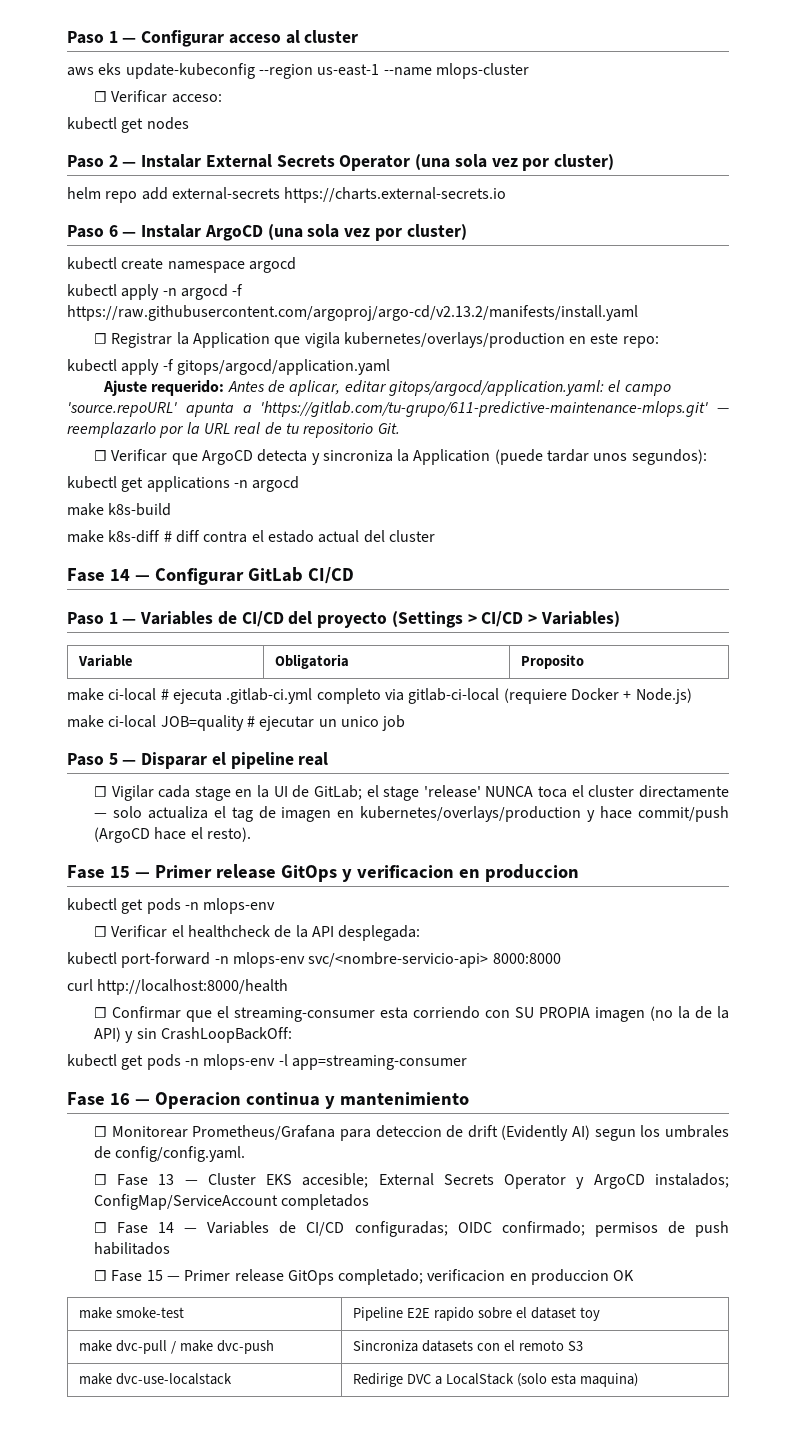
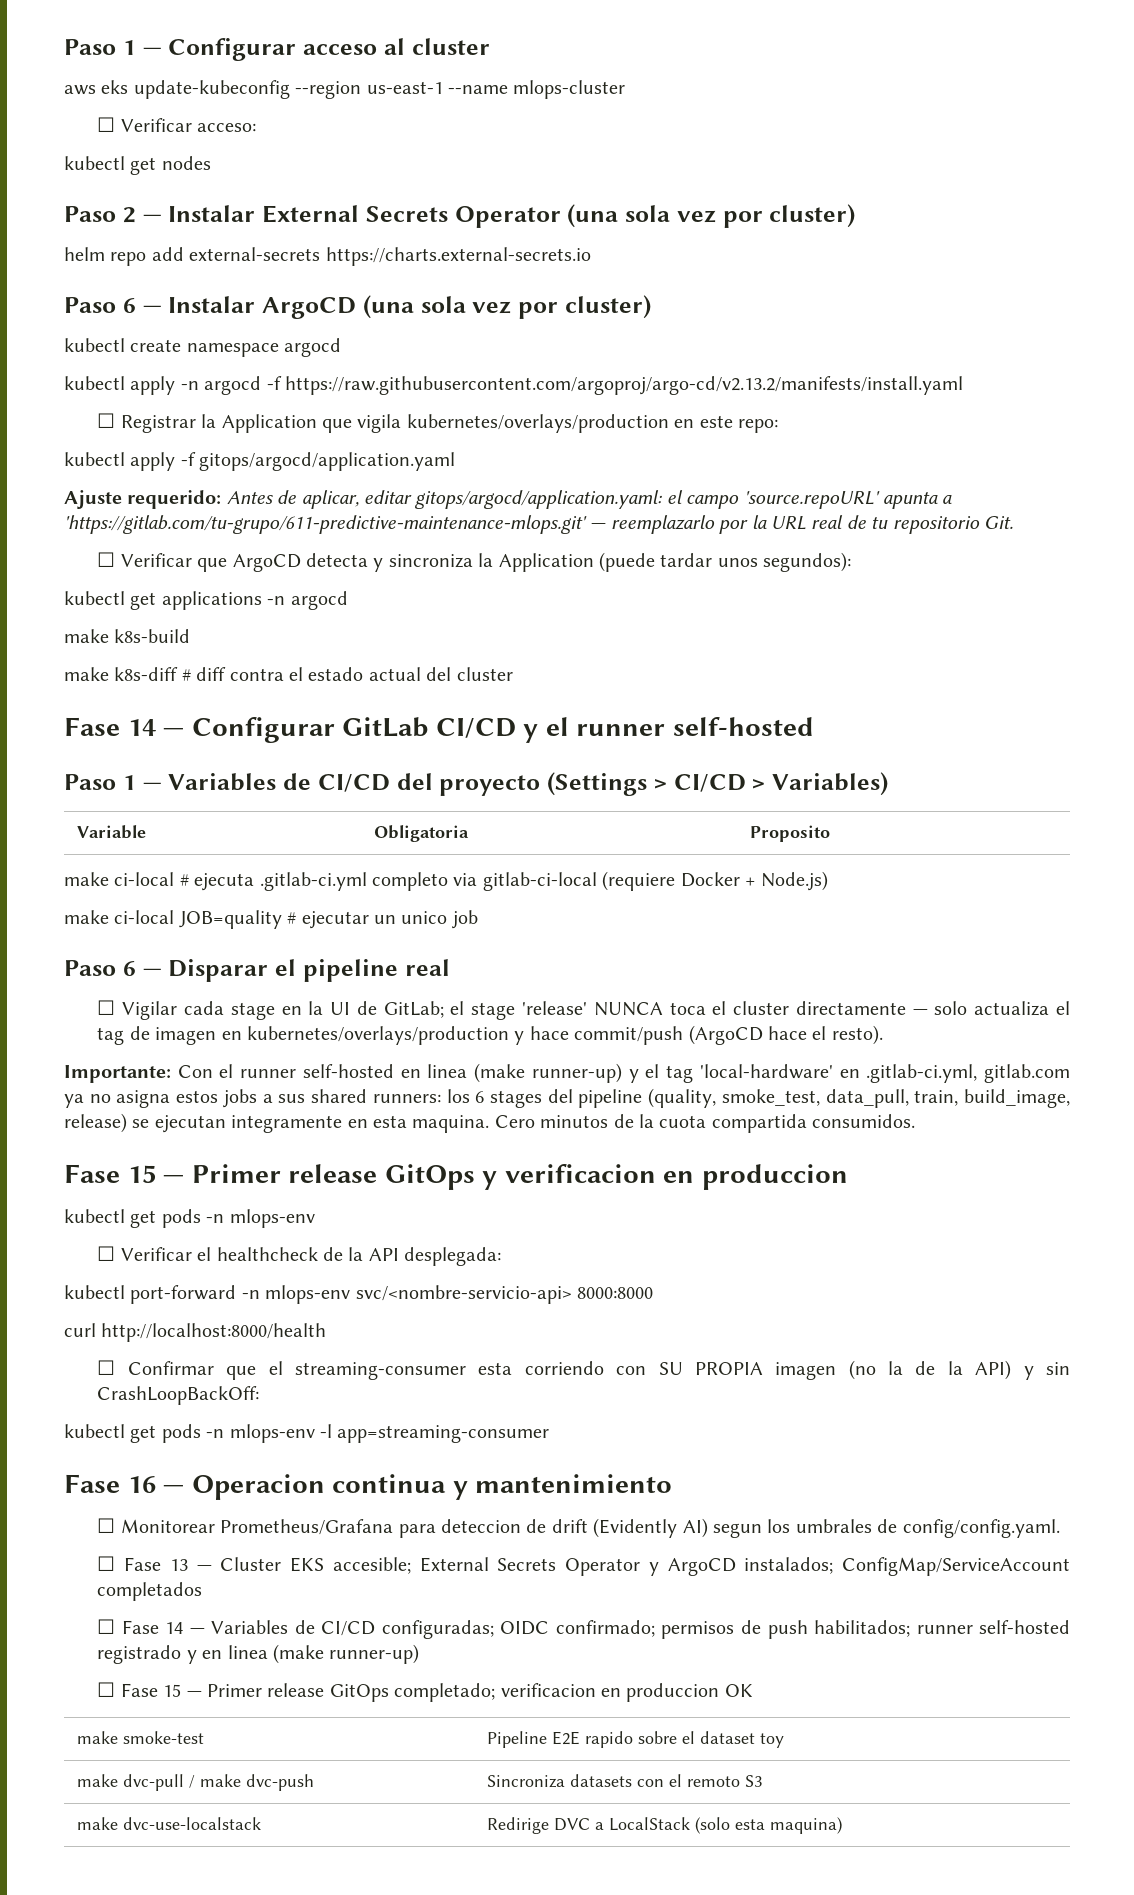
(354, 575) none -> [523,717,815,743] y el runner self-hosted
[108,753,118,765] 5 -> [122,961,136,976] 6
(251, 834) none -> [64,1063,1070,1083] [64,1088,1070,1108] [64,1113,916,1133] // Importante: Con el runner self-hosted en linea (make runner-up) y el tag 'local-hardware' en .gitlab-ci.yml, gitlab.com ya no asigna estos jobs a sus shared runners: los 6 stages del pipeline (quality, smoke_test, data_pull, train, build_image, release) se ejecutan integramente en esta maquina. Cero minutos de la cuota compartida consumidos.
[93,1242,170,1255] habilitados -> [813,1620,1070,1637] [97,1644,420,1664] habilitados; runner self-hosted registrado y en linea (make runner-up)

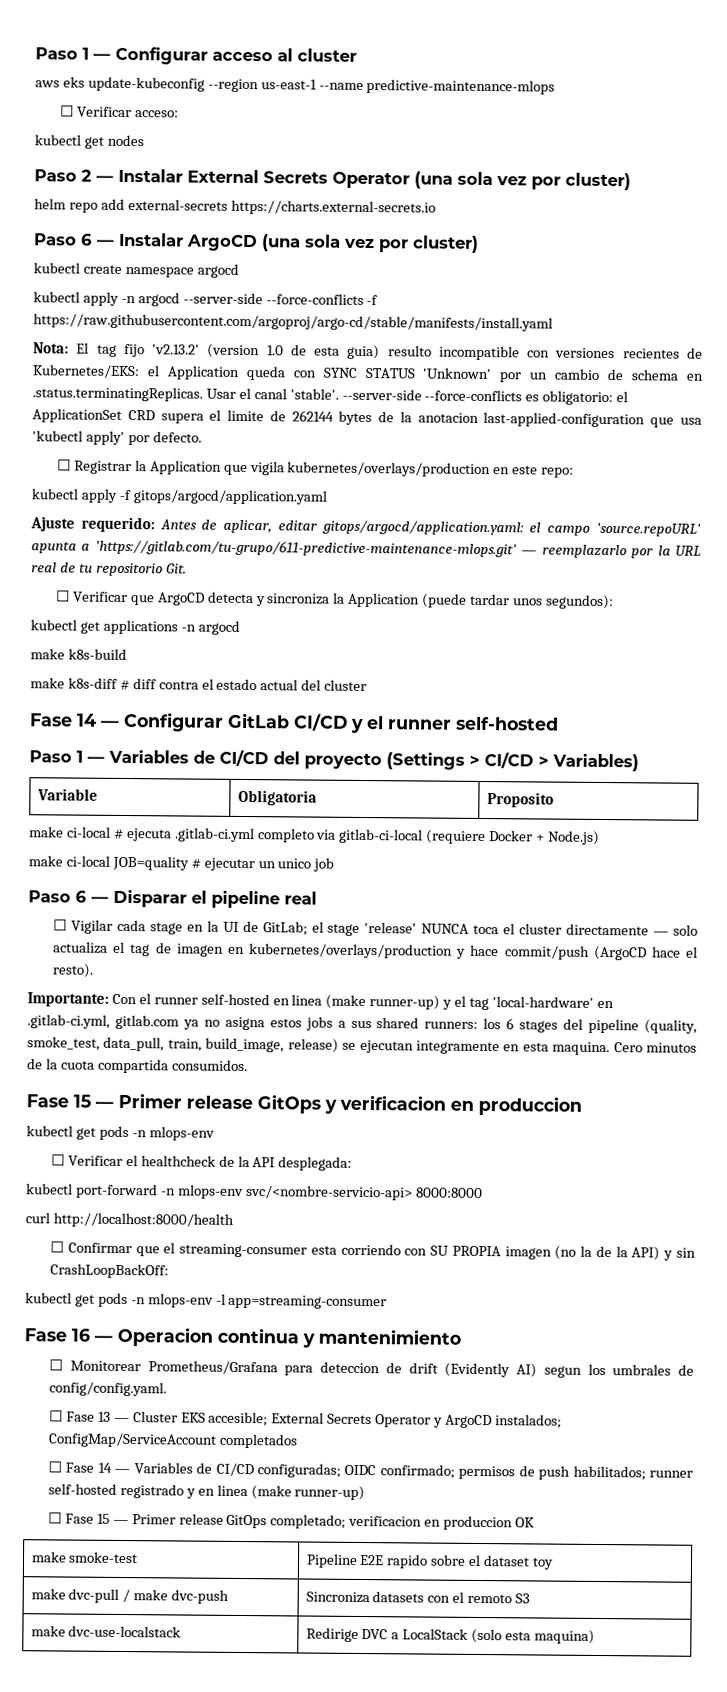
[513,80,626,99] mlops-cluster -> [366,78,556,95] predictive-maintenance-mlops
[266,376,963,395] -f https://raw.githubusercontent.com/argoproj/argo-cd/v2.13.2/manifests/install.yaml -> [182,292,379,306] [33,313,553,332] [33,342,703,361] [32,364,703,383] [32,386,629,406] [32,408,702,428] [32,430,202,446] --server-side --force-conflicts -f https://raw.githubusercontent.com/argoproj/argo-cd/stable/manifests/install.yaml // Nota: El tag fijo 'v2.13.2' (version 1.0 de esta guia) resulto incompatible con versiones recientes de Kubernetes/EKS: el Application queda con SYNC STATUS 'Unknown' por un cambio de schema en .status.terminatingReplicas. Usar el canal 'stable'. --server-side --force-conflicts es obligatorio: el ApplicationSet CRD supera el limite de 262144 bytes de la anotacion last-applied-configuration que usa 'kubectl apply' por defecto.

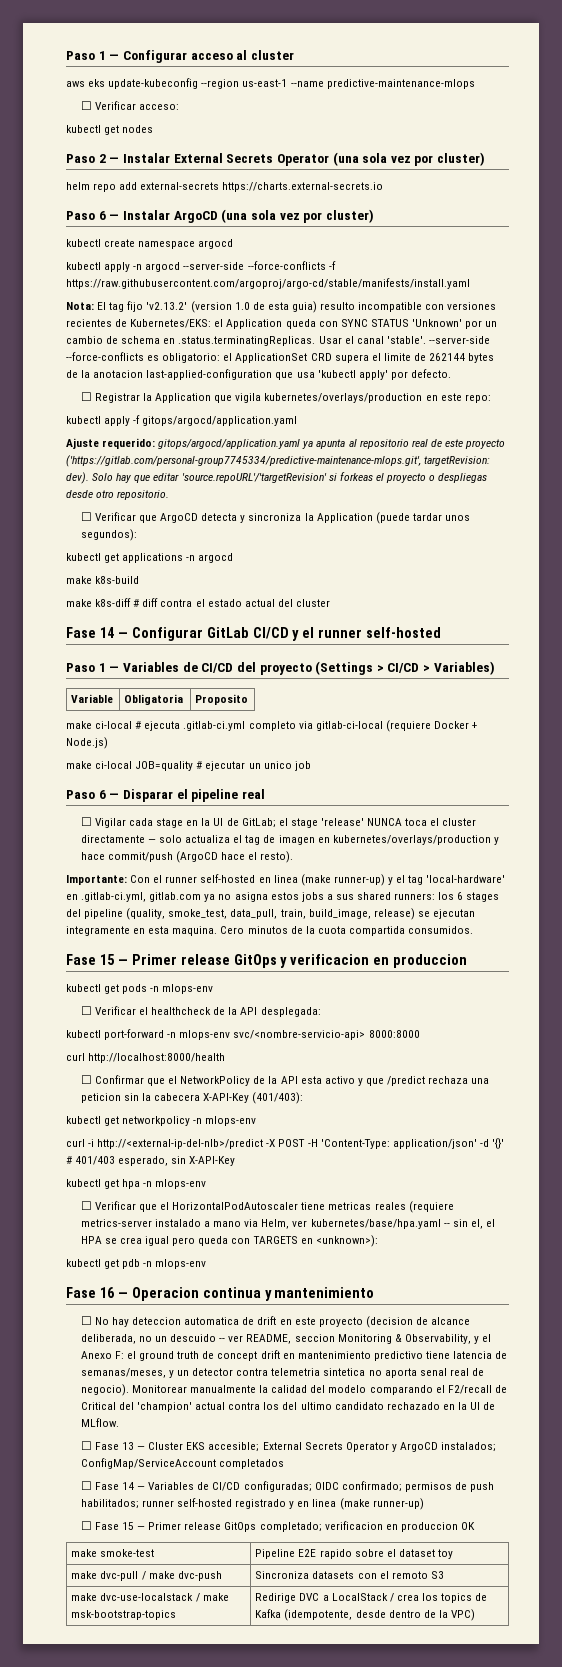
[159,519,701,537] [31,539,702,559] [31,562,187,577] Antes de aplicar, editar gitops/argocd/application.yaml: el campo 'source.repoURL' apunta a 'https://gitlab.com/tu-grupo/611-predictive-maintenance-mlops.git' — reemplazarlo por la URL real de tu repositorio Git. -> [158,439,506,449] [66,455,491,467] [66,472,488,484] [66,490,170,500] gitops/argocd/application.yaml ya apunta al repositorio real de este proyecto ('https://gitlab.com/personal-group7745334/predictive-maintenance-mlops.git', targetRevision: dev). Solo hay que editar 'source.repoURL'/'targetRevision' si forkeas el proyecto o despliegas desde otro repositorio.
[179,1243,697,1261] [49,1263,169,1279] [25,1292,388,1310] streaming-consumer esta corriendo con SU PROPIA imagen (no la de la API) y sin CrashLoopBackOff: // kubectl get pods -n mlops-env -l app=streaming-consumer -> [180,1076,490,1086] [80,1092,304,1104] [66,1116,257,1126] [66,1138,504,1149] [66,1156,236,1166] [66,1179,207,1189] [80,1201,454,1213] [80,1219,495,1229] [80,1235,378,1247] [66,1259,207,1269] NetworkPolicy de la API esta activo y que /predict rechaza una peticion sin la cabecera X-API-Key (401/403): // kubectl get networkpolicy -n mlops-env // curl -i http://<external-ip-del-nlb>/predict -X POST -H 'Content-Type: application/json' -d '{}' # 401/403 esperado, sin X-API-Key // kubectl get hpa -n mlops-env // ☐ Verificar que el HorizontalPodAutoscaler tiene metricas reales (requiere metrics-server instalado a mano via Helm, ver kubernetes/base/hpa.yaml -- sin el, el HPA se crea igual pero queda con TARGETS en <unknown>): // kubectl get pdb -n mlops-env
[69,1360,694,1378] [48,1381,167,1397] Monitorear Prometheus/Grafana para deteccion de drift (Evidently AI) segun los umbrales de config/config.yaml. -> [94,1316,471,1328] [80,1334,492,1344] [80,1350,508,1361] [80,1368,484,1378] [80,1384,507,1396] [80,1402,496,1412] [80,1418,119,1427] No hay deteccion automatica de drift en este proyecto (decision de alcance deliberada, no un descuido -- ver README, seccion Monitoring & Observability, y el Anexo F: el ground truth de concept drift en mantenimiento predictivo tiene latencia de semanas/meses, y un detector contra telemetria sintetica no aporta senal real de negocio). Monitorear manualmente la calidad del modelo comparando el F2/recall de Critical del 'champion' actual contra los del ultimo candidato rechazado en la UI de MLflow.
(182, 1631) none -> [195,1593,229,1602] [71,1610,177,1620] / make msk-bootstrap-topics
[471,1628,596,1644] (solo esta maquina) -> [389,1593,488,1603] [255,1609,475,1621] / crea los topics de Kafka (idempotente, desde dentro de la VPC)

